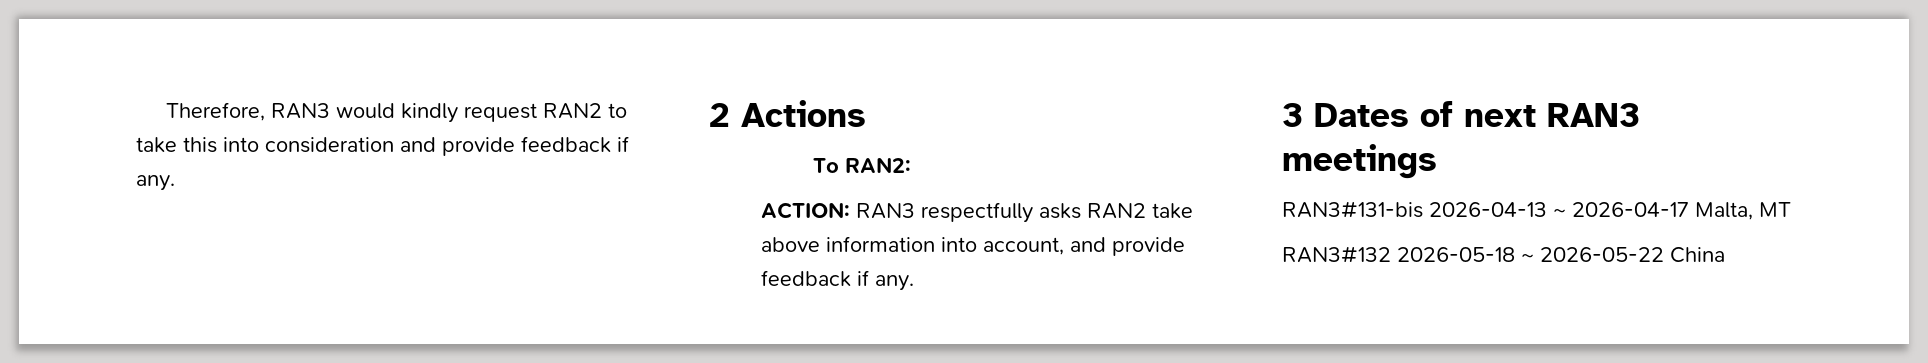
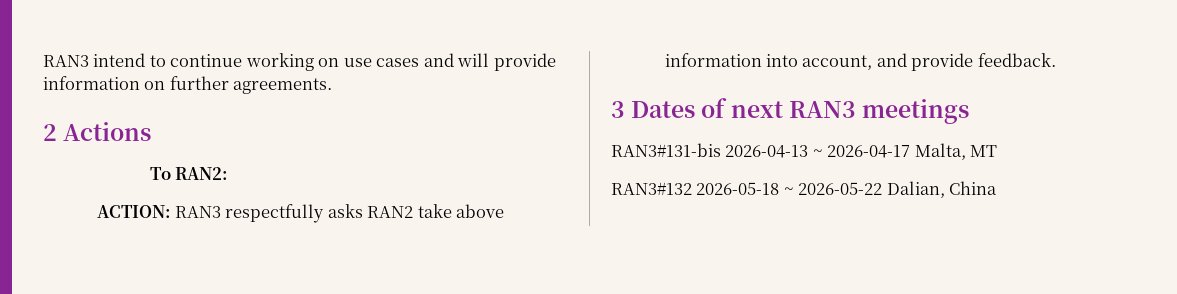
[165,102,627,123] [136,136,629,156] [136,175,175,191] Therefore, RAN3 would kindly request RAN2 to take this into consideration and provide feedback if any. -> [43,53,556,71] [43,76,333,94] RAN3 intend to continue working on use cases and will provide information on further agreements.
[761,270,915,291] feedback if any. -> [977,53,1056,67] feedback.
(1664, 254) none -> [886,181,945,198] Dalian,

